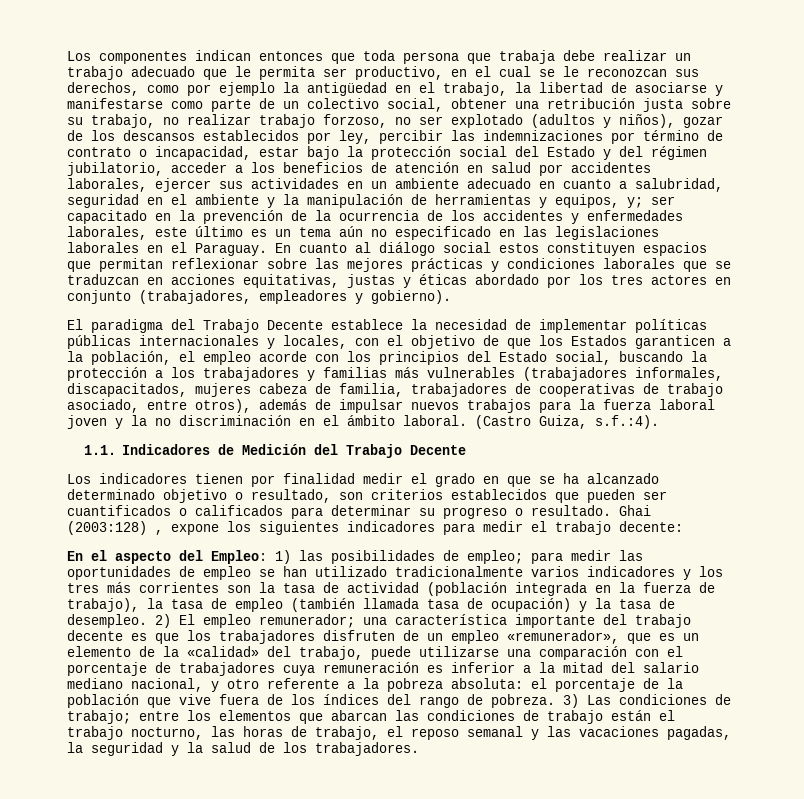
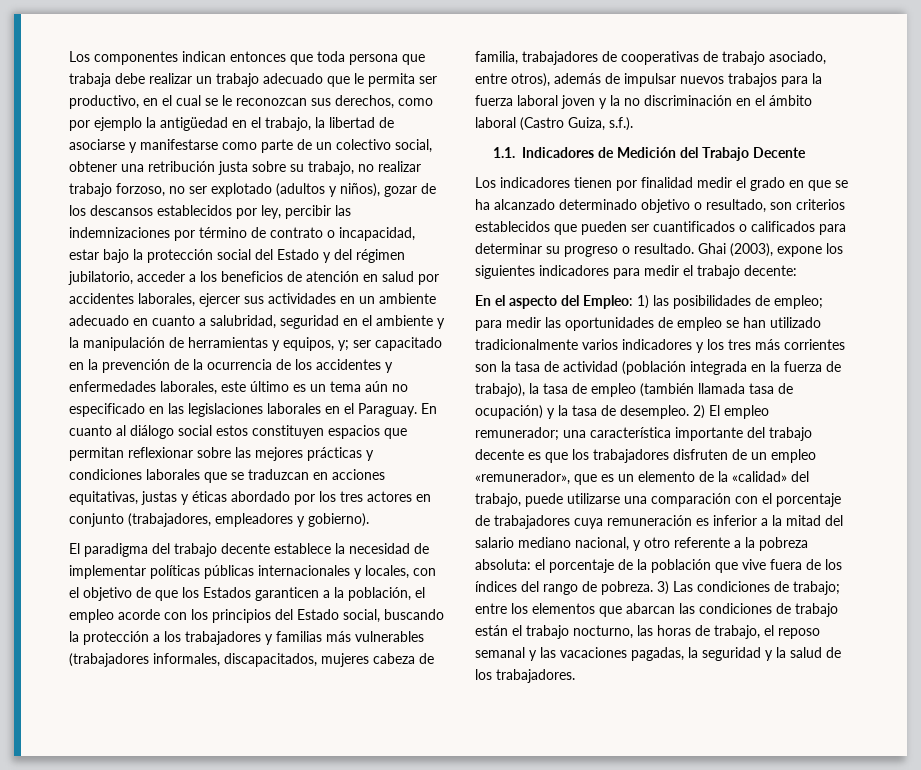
[203,319,323,333] Trabajo Decente -> [174,543,270,557] trabajo decente
[403,415,467,426] laboral. -> [475,117,516,128] laboral
[595,415,659,429] s.f.:4). -> [609,117,633,131] s.f.).
[67,521,163,535] (2003:128) , -> [730,243,773,257] (2003),

